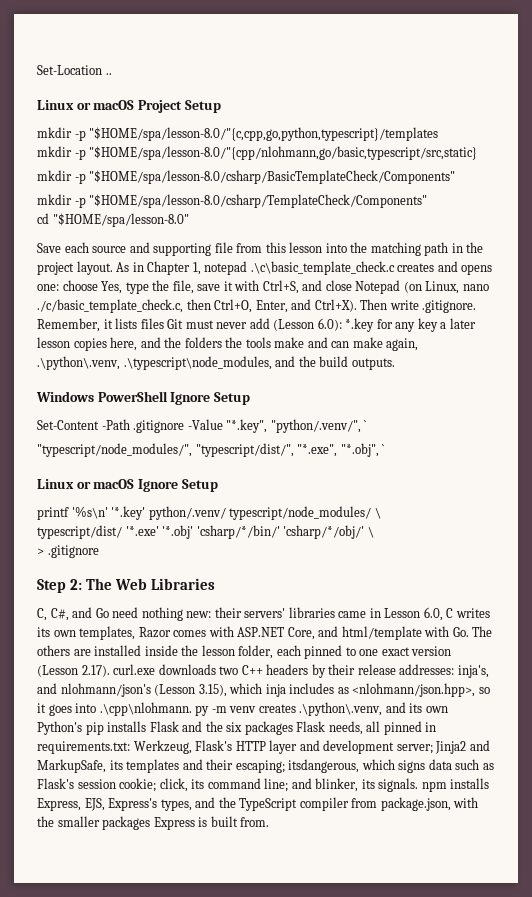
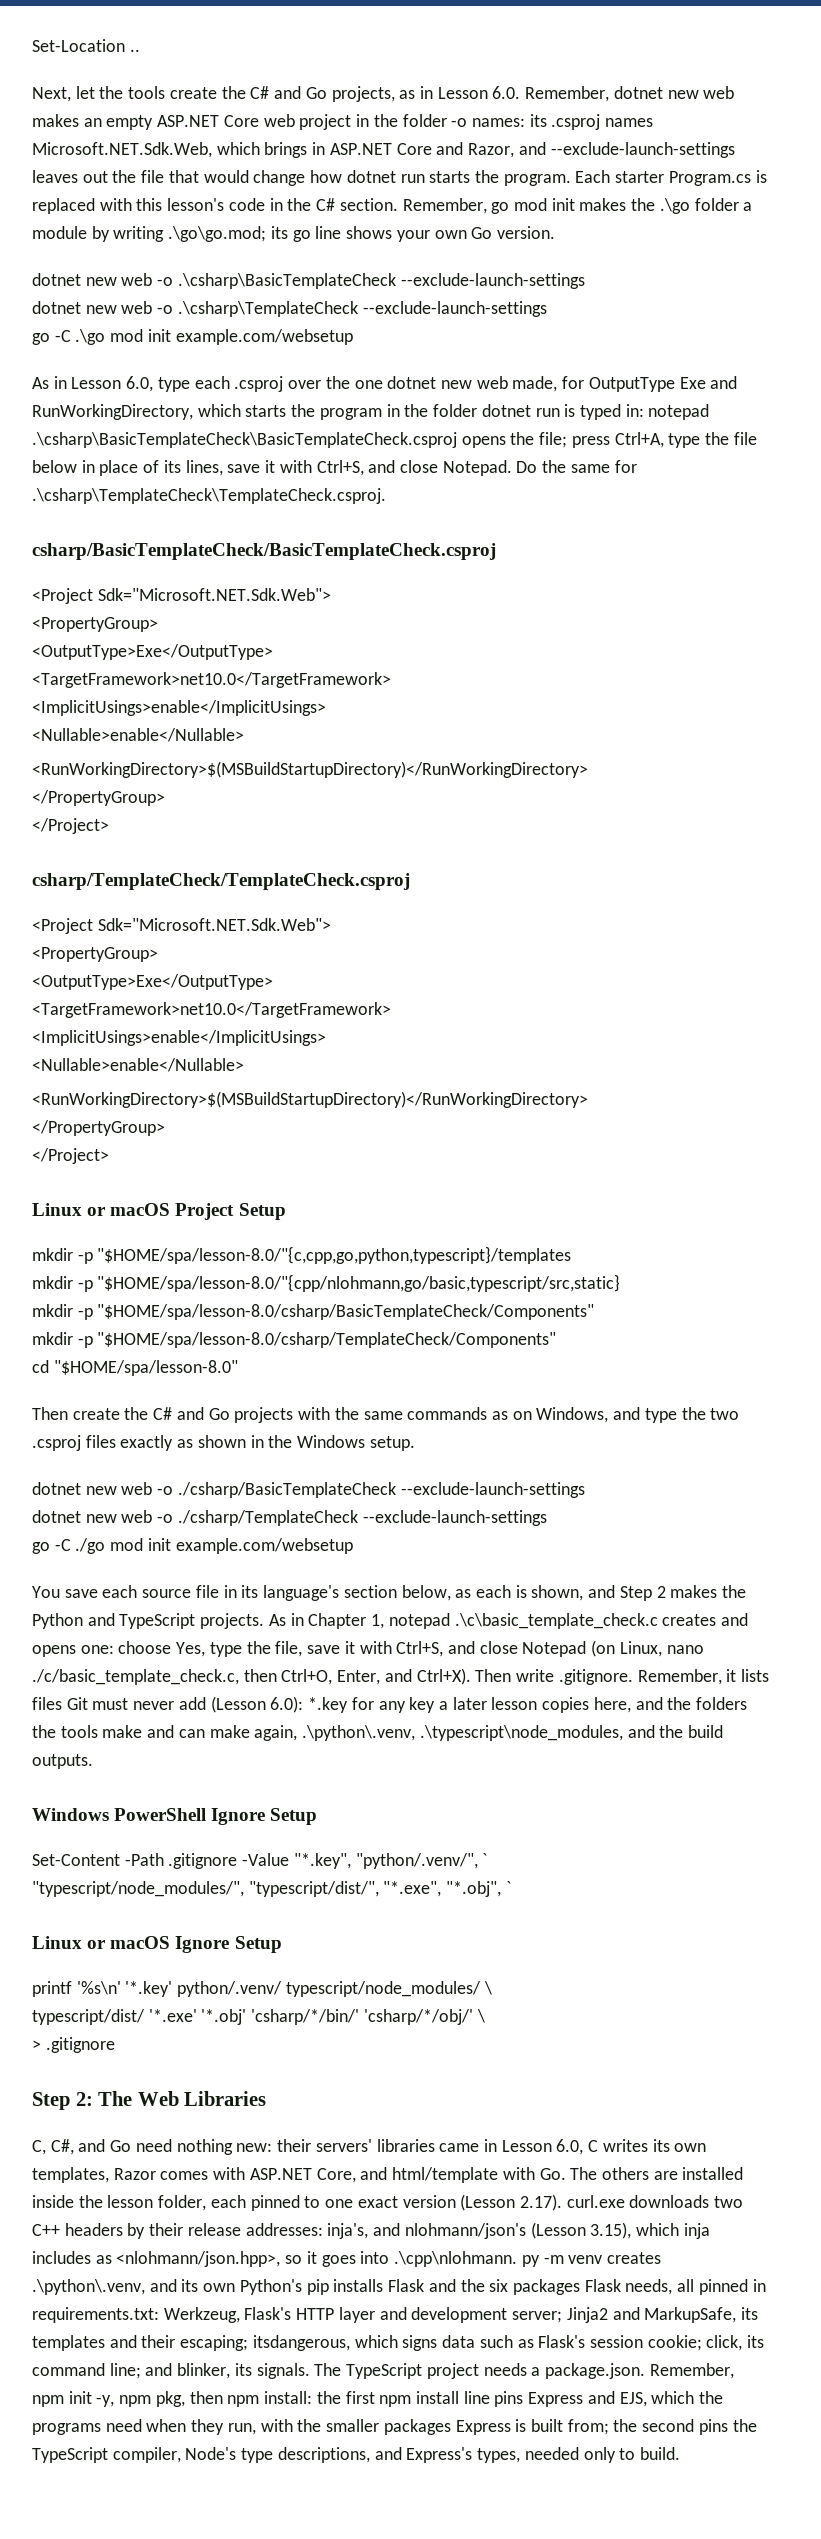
(112, 74) none -> [32,86,735,102] [32,114,654,130] [32,142,735,158] [32,170,767,186] [32,198,753,214] [32,226,555,242] [32,273,585,289] [32,301,547,317] [32,329,353,345] [32,376,738,392] [32,404,710,420] [32,432,757,448] [32,460,637,476] [32,488,386,504] [32,543,496,560] [32,588,331,604] [32,617,158,632] [32,644,273,660] [32,672,391,688] [32,700,326,716] [32,728,244,742] [32,761,588,778] [32,790,165,806] [32,818,109,834] [32,873,410,890] [32,918,331,934] [32,947,158,962] [32,974,273,990] [32,1002,391,1018] [32,1030,326,1046] [32,1058,244,1072] [32,1091,588,1108] [32,1120,165,1136] [32,1148,109,1164] // Next, let the tools create the C# and Go projects, as in Lesson 6.0. Remember, dotnet new web makes an empty ASP.NET Core web project in the folder -o names: its .csproj names Microsoft.NET.Sdk.Web, which brings in ASP.NET Core and Razor, and --exclude-launch-settings leaves out the file that would change how dotnet run starts the program. Each starter Program.cs is replaced with this lesson's code in the C# section. Remember, go mod init makes the .\go folder a module by writing .\go\go.mod; its go line shows your own Go version. // dotnet new web -o .\csharp\BasicTemplateCheck --exclude-launch-settings // dotnet new web -o .\csharp\TemplateCheck --exclude-launch-settings // go -C .\go mod init example.com/websetup // As in Lesson 6.0, type each .csproj over the one dotnet new web made, for OutputType Exe and RunWorkingDirectory, which starts the program in the folder dotnet run is typed in: notepad .\csharp\BasicTemplateCheck\BasicTemplateCheck.csproj opens the file; press Ctrl+A, type the file below in place of its lines, save it with Ctrl+S, and close Notepad. Do the same for .\csharp\TemplateCheck\TemplateCheck.csproj. // csharp/BasicTemplateCheck/BasicTemplateCheck.csproj // <Project Sdk="Microsoft.NET.Sdk.Web"> // <PropertyGroup> // <OutputType>Exe</OutputType> // <TargetFramework>net10.0</TargetFramework> // <ImplicitUsings>enable</ImplicitUsings> // <Nullable>enable</Nullable> // <RunWorkingDirectory>$(MSBuildStartupDirectory)</RunWorkingDirectory> // </PropertyGroup> // </Project> // csharp/TemplateCheck/TemplateCheck.csproj // <Project Sdk="Microsoft.NET.Sdk.Web"> // <PropertyGroup> // <OutputType>Exe</OutputType> // <TargetFramework>net10.0</TargetFramework> // <ImplicitUsings>enable</ImplicitUsings> // <Nullable>enable</Nullable> // <RunWorkingDirectory>$(MSBuildStartupDirectory)</RunWorkingDirectory> // </PropertyGroup> // </Project>
[37,242,484,256] [37,261,113,275] Save each source and supporting file from this lesson into the matching path in the project layout. -> [32,1407,740,1423] [32,1435,415,1451] [32,1482,585,1498] [32,1510,547,1526] [32,1538,353,1554] [32,1585,747,1601] [32,1613,265,1629] Then create the C# and Go projects with the same commands as on Windows, and type the two .csproj files exactly as shown in the Windows setup. // dotnet new web -o ./csharp/BasicTemplateCheck --exclude-launch-settings // dotnet new web -o ./csharp/TemplateCheck --exclude-launch-settings // go -C ./go mod init example.com/websetup // You save each source file in its language's section below, as each is shown, and Step 2 makes the Python and TypeScript projects.
[421,778,490,792] [37,797,451,811] npm installs Express, EJS, Express's types, and the TypeScript compiler from package.json, -> [314,2363,734,2379] [32,2391,724,2407] [32,2419,256,2435] The TypeScript project needs a package.json. Remember, npm init -y, npm pkg, then npm install: the first npm install line pins Express and EJS, which the programs need when they run,
[240,817,270,827] from. -> [567,2419,757,2435] [32,2447,680,2463] from; the second pins the TypeScript compiler, Node's type descriptions, and Express's types, needed only to build.

